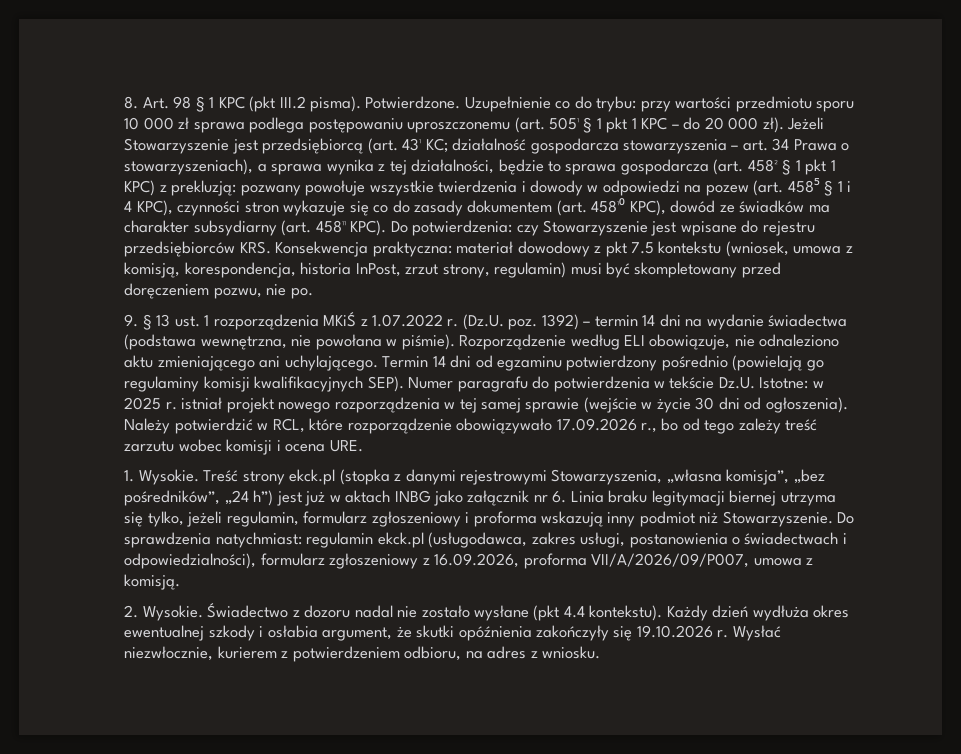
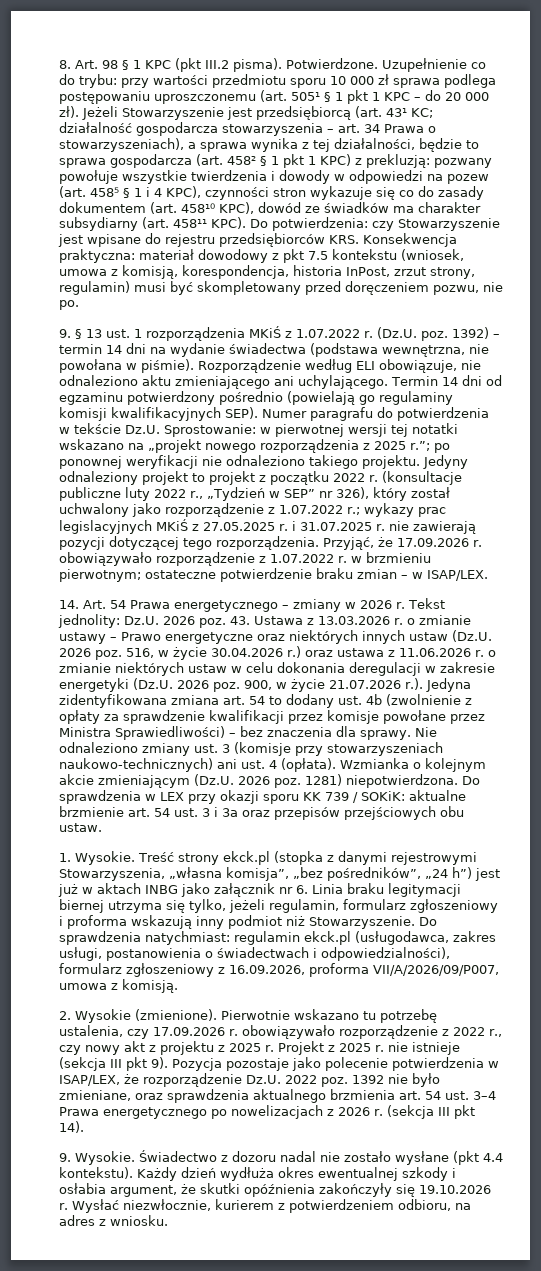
[759,377,824,389] [124,397,848,413] [124,418,818,434] [124,439,363,455] Istotne: w 2025 r. istniał projekt nowego rozporządzenia w tej samej sprawie (wejście w życie 30 dni od ogłoszenia). Należy potwierdzić w RCL, które rozporządzenie obowiązywało 17.09.2026 r., bo od tego zależy treść zarzutu wobec komisji i ocena URE. -> [164,423,459,437] [59,439,451,453] [59,455,469,469] [59,471,463,485] [59,487,451,501] [59,503,447,517] [59,519,477,534] [59,536,483,550] [59,552,432,566] [59,568,489,582] [59,598,446,612] [58,614,472,628] [59,630,493,644] [59,646,497,660] [59,662,496,676] [59,678,472,692] [59,694,473,708] [59,710,486,724] [59,726,438,740] [59,742,444,756] [59,758,487,772] [59,774,481,788] [59,790,467,804] [59,806,465,820] [59,823,103,832] Sprostowanie: w pierwotnej wersji tej notatki wskazano na „projekt nowego rozporządzenia z 2025 r.”; po ponownej weryfikacji nie odnaleziono takiego projektu. Jedyny odnaleziony projekt to projekt z początku 2022 r. (konsultacje publiczne luty 2022 r., „Tydzień w SEP” nr 326), który został uchwalony jako rozporządzenie z 1.07.2022 r.; wykazy prac legislacyjnych MKiŚ z 27.05.2025 r. i 31.07.2025 r. nie zawierają pozycji dotyczącej tego rozporządzenia. Przyjąć, że 17.09.2026 r. obowiązywało rozporządzenie z 1.07.2022 r. w brzmieniu pierwotnym; ostateczne potwierdzenie braku zmian – w ISAP/LEX. // 14. Art. 54 Prawa energetycznego – zmiany w 2026 r. Tekst jednolity: Dz.U. 2026 poz. 43. Ustawa z 13.03.2026 r. o zmianie ustawy – Prawo energetyczne oraz niektórych innych ustaw (Dz.U. 2026 poz. 516, w życie 30.04.2026 r.) oraz ustawa z 11.06.2026 r. o zmianie niektórych ustaw w celu dokonania deregulacji w zakresie energetyki (Dz.U. 2026 poz. 900, w życie 21.07.2026 r.). Jedyna zidentyfikowana zmiana art. 54 to dodany ust. 4b (zwolnienie z opłaty za sprawdzenie kwalifikacji przez komisje powołane przez Ministra Sprawiedliwości) – bez znaczenia dla sprawy. Nie odnaleziono zmiany ust. 3 (komisje przy stowarzyszeniach naukowo-technicznych) ani ust. 4 (opłata). Wzmianka o kolejnym akcie zmieniającym (Dz.U. 2026 poz. 1281) niepotwierdzona. Do sprawdzenia w LEX przy okazji sporu KK 739 / SOKiK: aktualne brzmienie art. 54 ust. 3 i 3a oraz przepisów przejściowych obu ustaw.
(139, 611) none -> [75,1009,438,1023] [59,1025,503,1039] [59,1041,461,1055] [59,1057,500,1071] [59,1073,441,1087] [59,1089,497,1103] [59,1105,476,1119] [59,1121,85,1133] [59,1153,72,1162] Wysokie (zmienione). Pierwotnie wskazano tu potrzebę ustalenia, czy 17.09.2026 r. obowiązywało rozporządzenie z 2022 r., czy nowy akt z projektu z 2025 r. Projekt z 2025 r. nie istnieje (sekcja III pkt 9). Pozycja pozostaje jako polecenie potwierdzenia w ISAP/LEX, że rozporządzenie Dz.U. 2022 poz. 1392 nie było zmieniane, oraz sprawdzenia aktualnego brzmienia art. 54 ust. 3–4 Prawa energetycznego po nowelizacjach z 2026 r. (sekcja III pkt 14). // 9.

